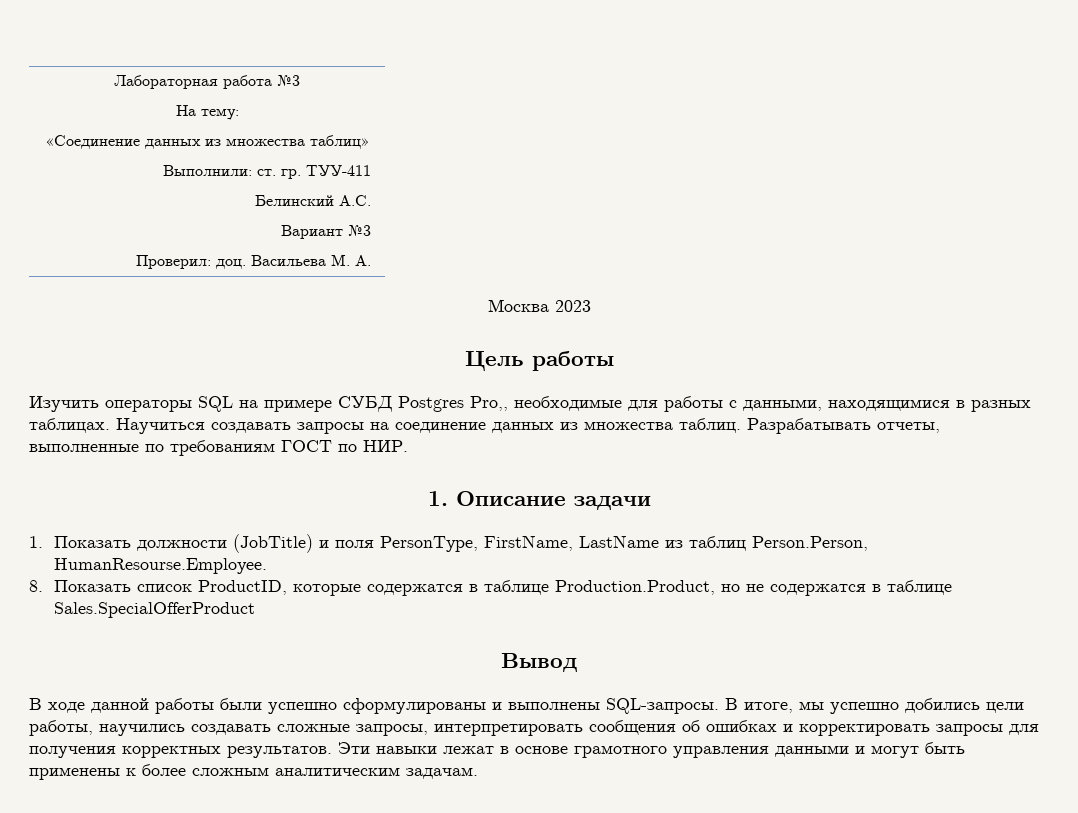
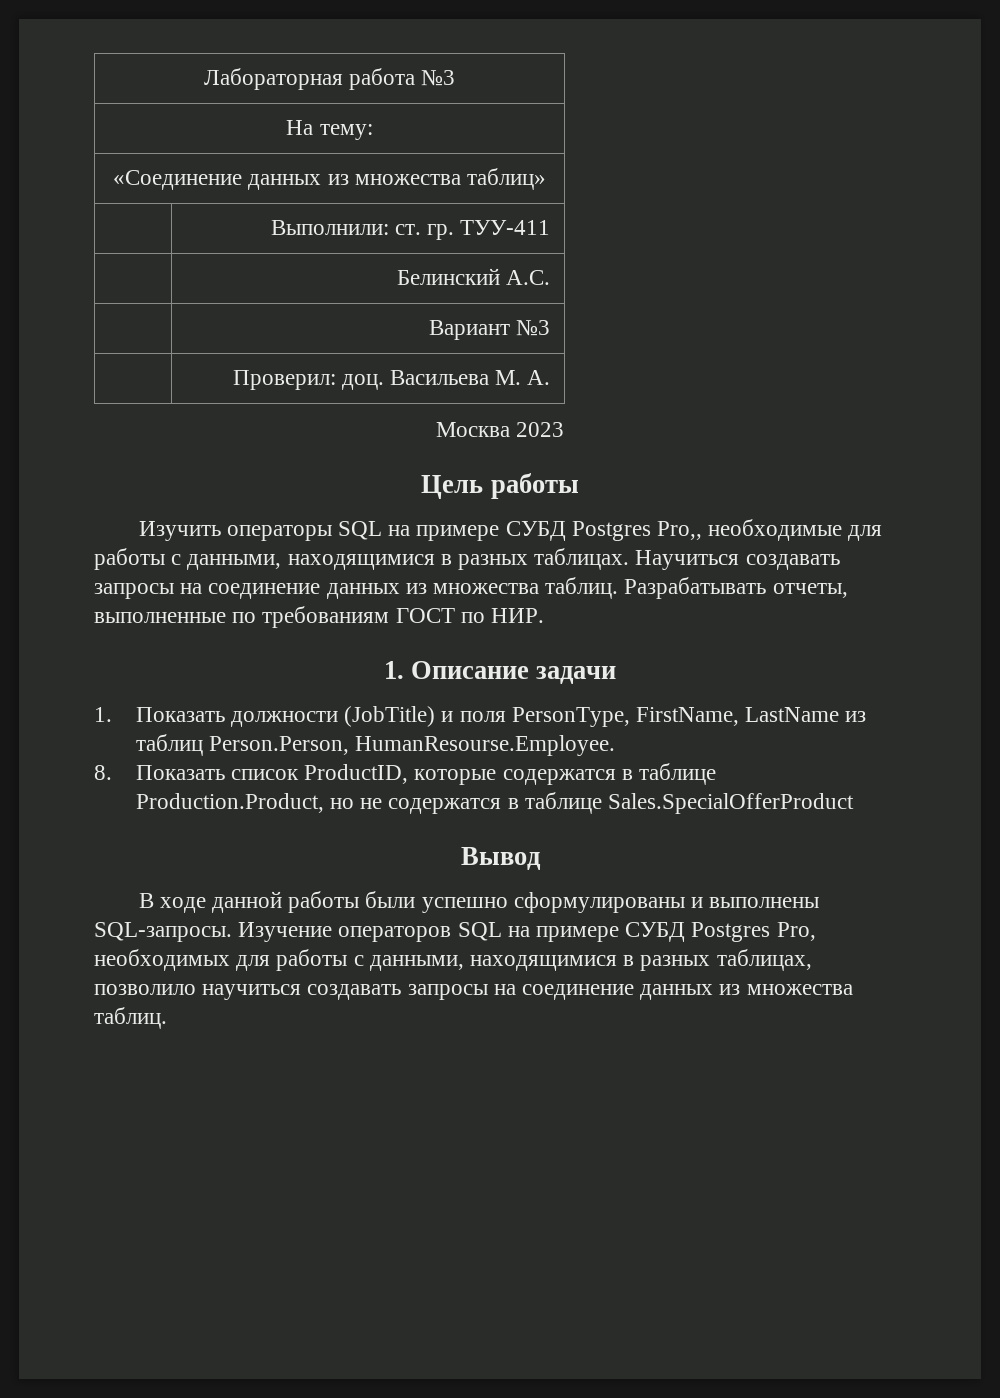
[725,698,1024,714] [29,720,1039,736] [29,742,965,758] [29,764,478,780] В итоге, мы успешно добились цели работы, научились создавать сложные запросы, интерпретировать сообщения об ошибках и корректировать запросы для получения корректных результатов. Эти навыки лежат в основе грамотного управления данными и могут быть применены к более сложным аналитическим задачам. -> [238,922,816,942] [94,949,812,971] [94,984,853,1000] [94,1007,167,1029] Изучение операторов SQL на примере СУБД Postgres Pro, необходимых для работы с данными, находящимися в разных таблицах, позволило научиться создавать запросы на соединение данных из множества таблиц.

